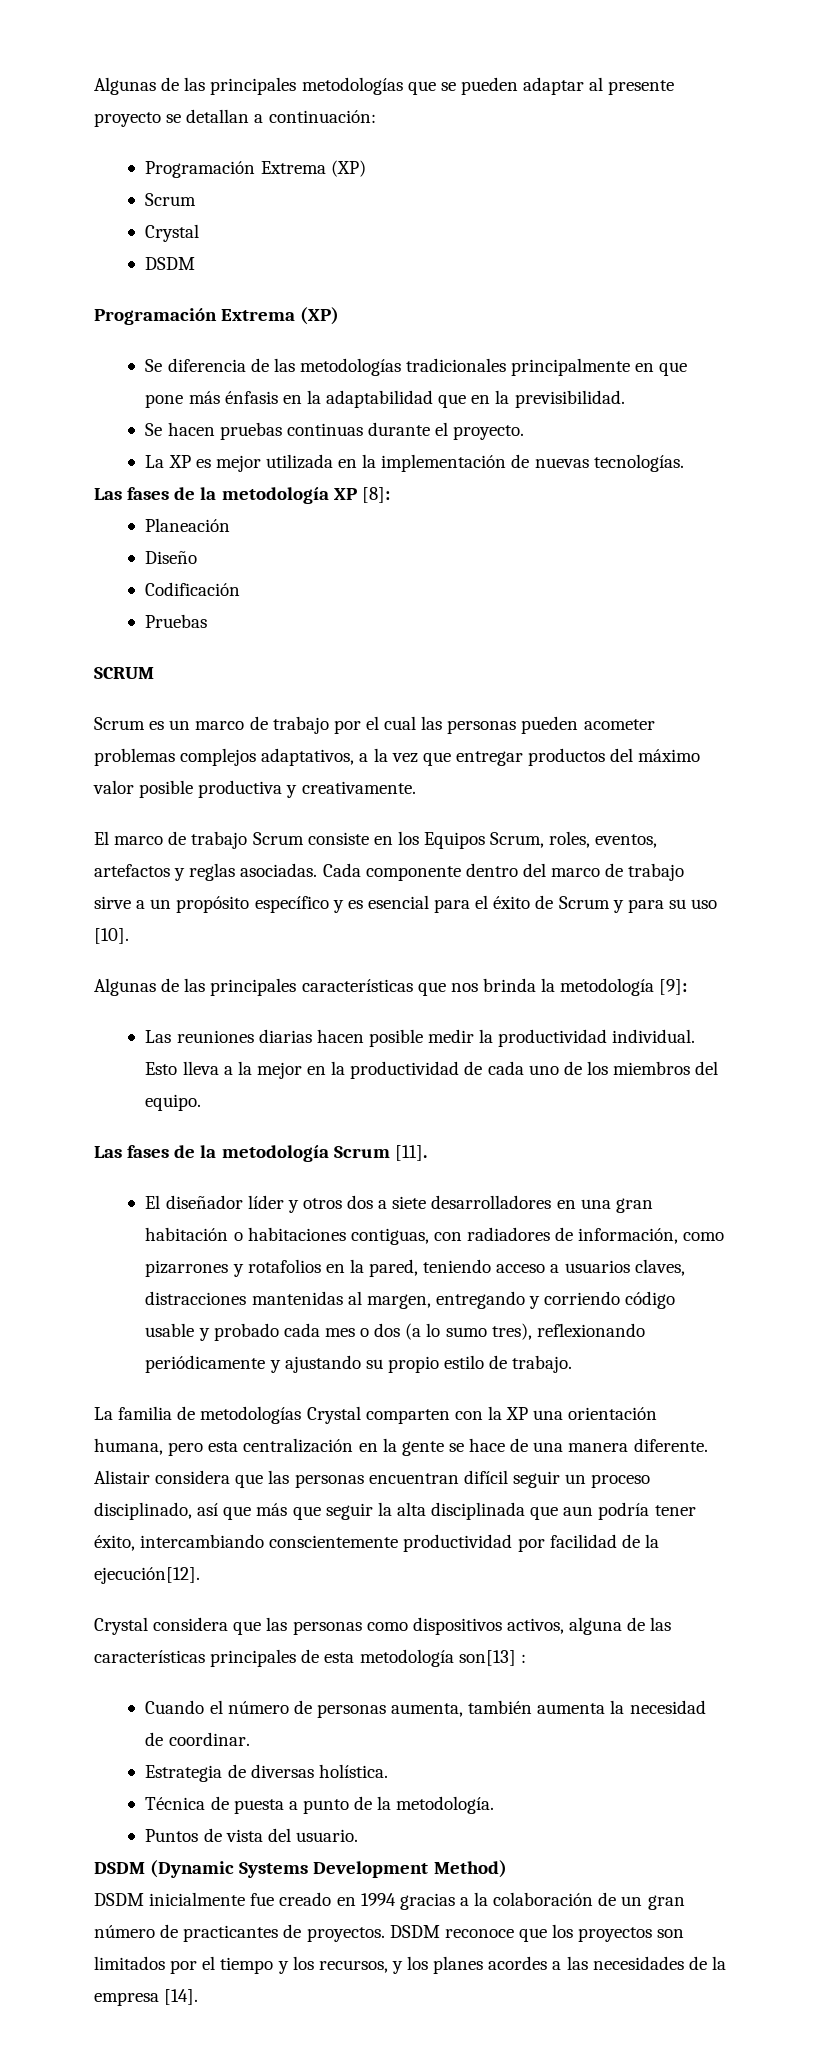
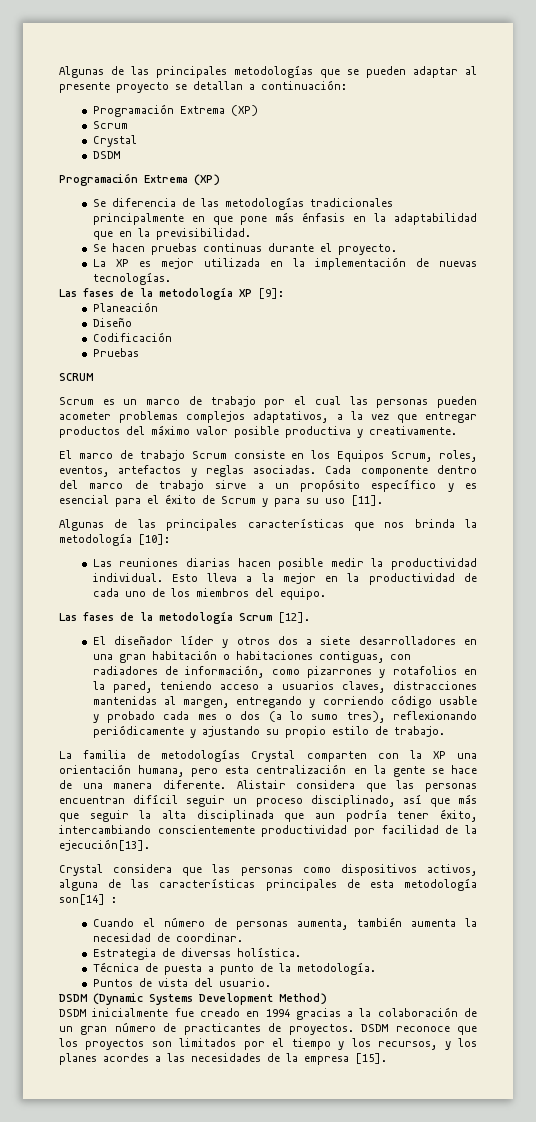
[361,487,390,503] [8]: -> [258,288,284,299] [9]:
[94,928,129,944] [10]. -> [351,495,383,506] [11].
[659,979,688,995] [9]: -> [138,534,170,545] [10]:
[394,1145,427,1161] [11]. -> [278,612,310,623] [12].
[94,1567,200,1584] ejecución[12]. -> [59,839,150,851] ejecución[13].
[458,1650,516,1666] son[13] -> [59,894,105,905] son[14]
[164,1989,199,2005] [14]. -> [355,1053,387,1064] [15].

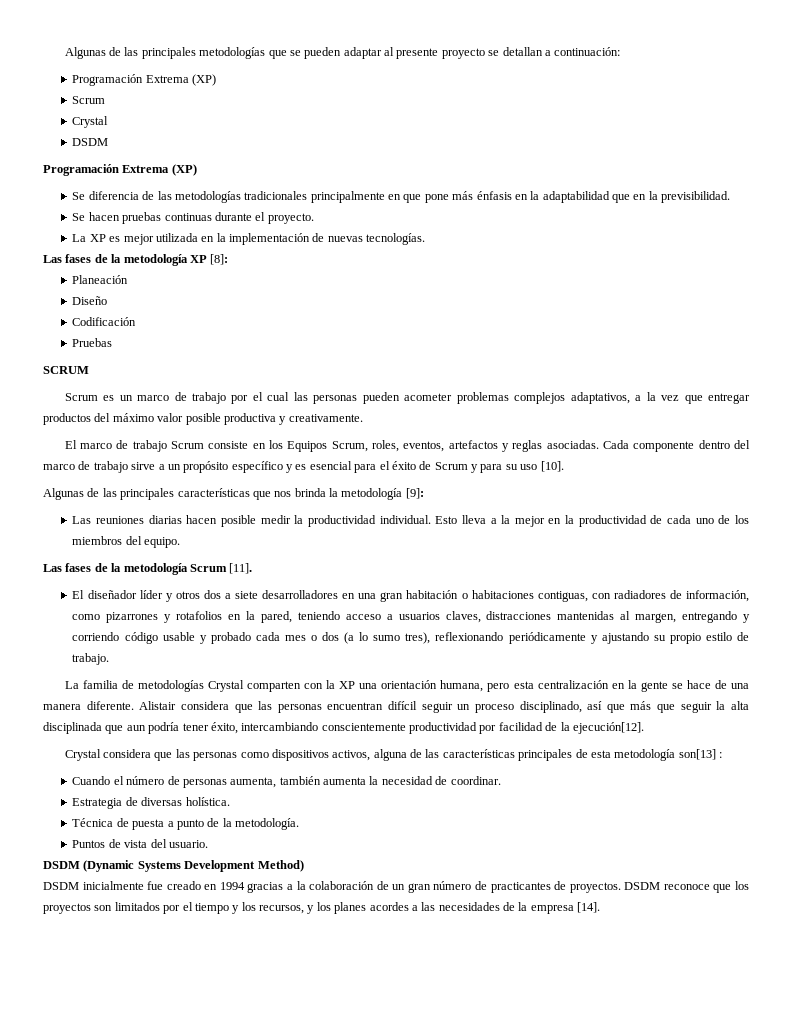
[258,288,284,299] [9]: -> [210,254,229,265] [8]:
[351,495,383,506] [11]. -> [540,461,564,472] [10].
[138,534,170,545] [10]: -> [405,488,424,499] [9]:
[278,612,310,623] [12]. -> [229,563,253,574] [11].
[59,839,150,851] ejecución[13]. -> [572,722,644,734] ejecución[12].
[59,894,105,905] son[14] -> [678,749,716,760] son[13]
[355,1053,387,1064] [15]. -> [577,902,601,913] [14].

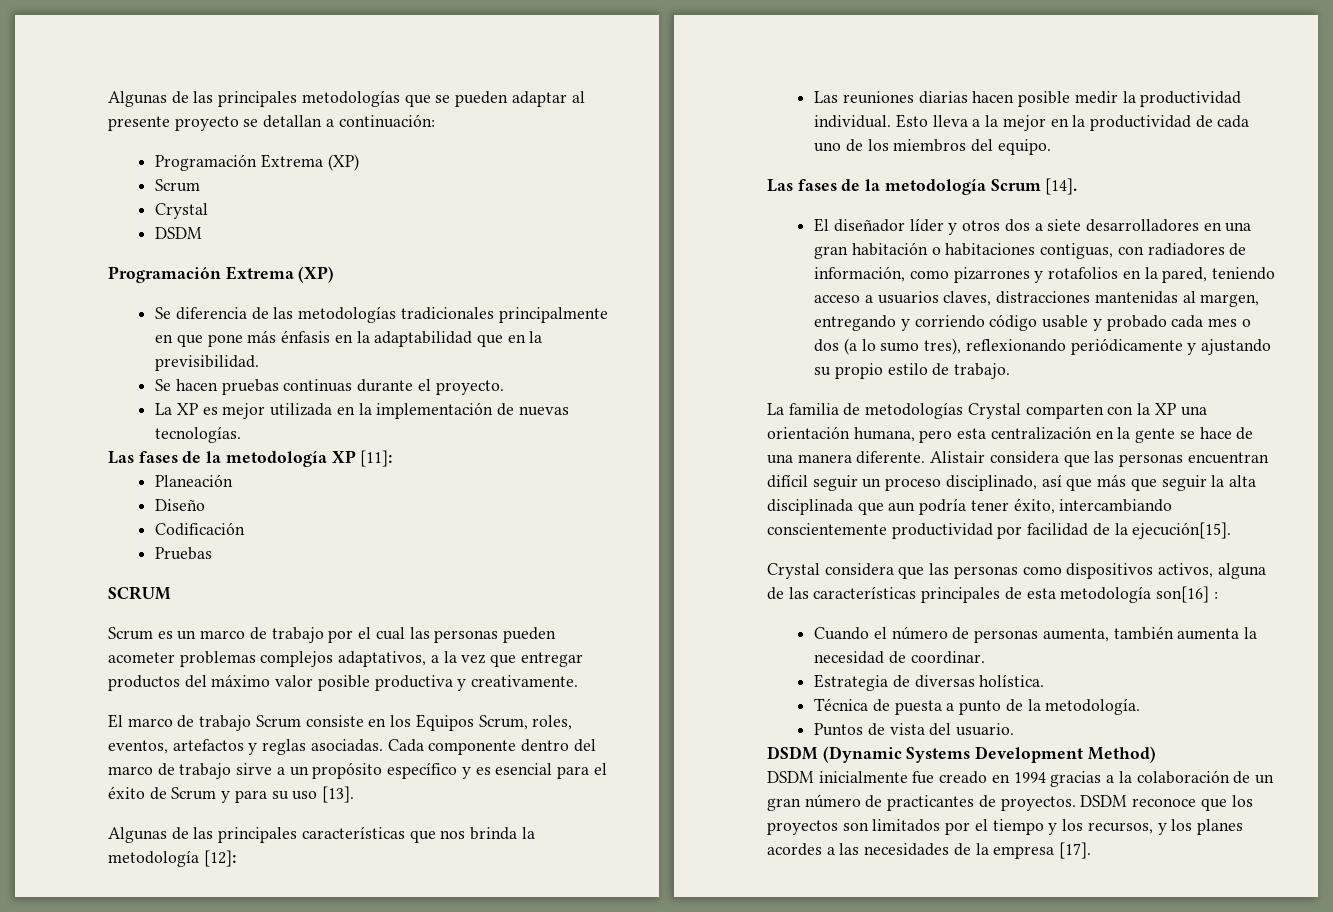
[210,254,229,265] [8]: -> [360,450,393,467] [11]:
[540,461,564,472] [10]. -> [322,786,355,803] [13].
[405,488,424,499] [9]: -> [203,850,236,867] [12]:
[229,563,253,574] [11]. -> [1045,178,1078,195] [14].
[572,722,644,734] ejecución[12]. -> [1132,522,1232,539] ejecución[15].
[678,749,716,760] son[13] -> [1156,586,1210,603] son[16]
[577,902,601,913] [14]. -> [1059,842,1092,859] [17].

